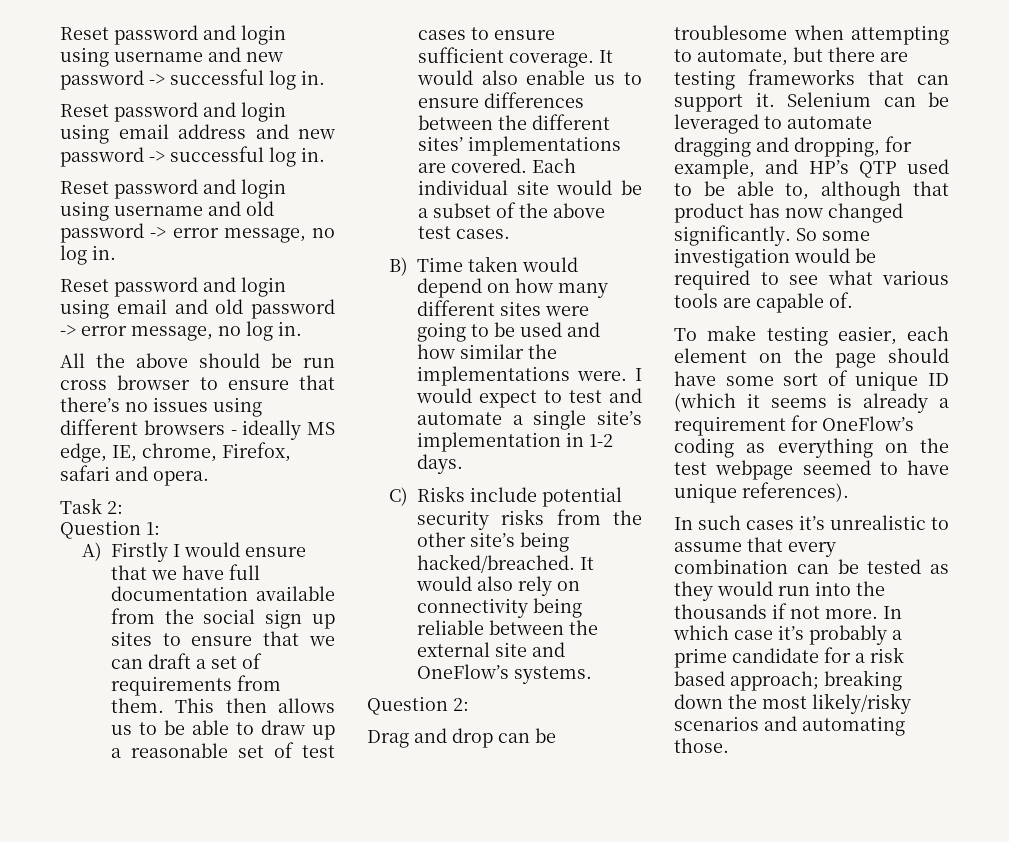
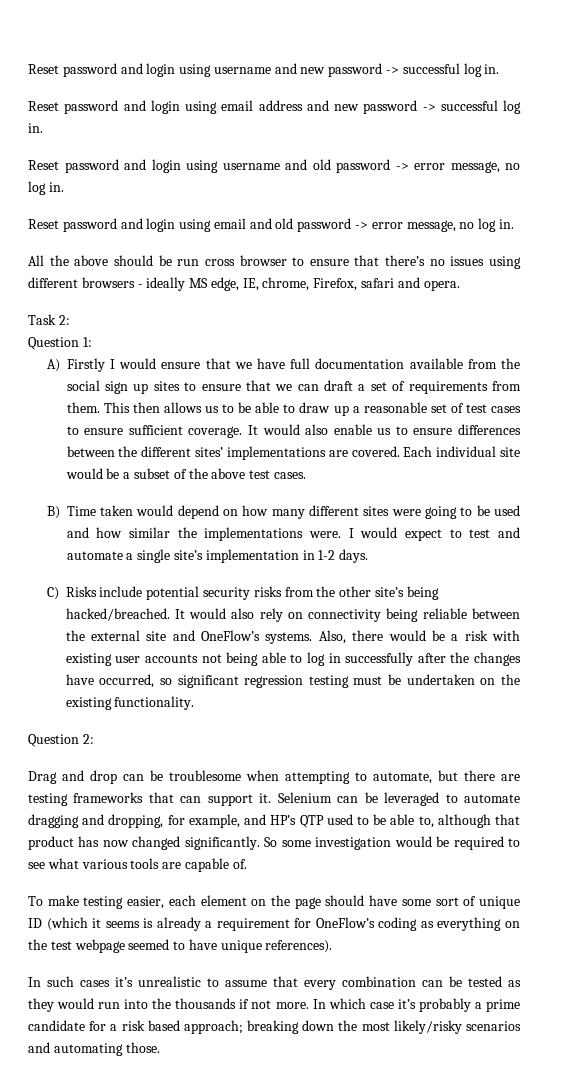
(592, 675) none -> [318,630,520,644] [65,652,521,666] [65,674,521,688] [65,696,195,710] Also, there would be a risk with existing user accounts not being able to log in successfully after the changes have occurred, so significant regression testing must be undertaken on the existing functionality.

